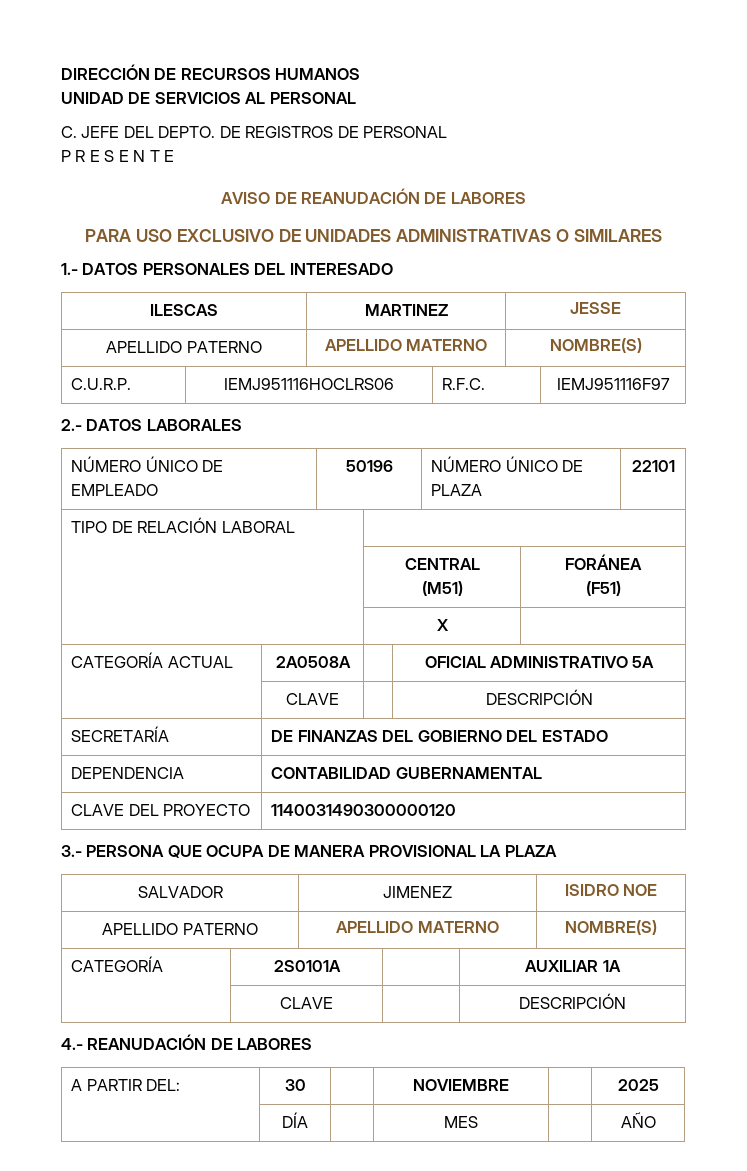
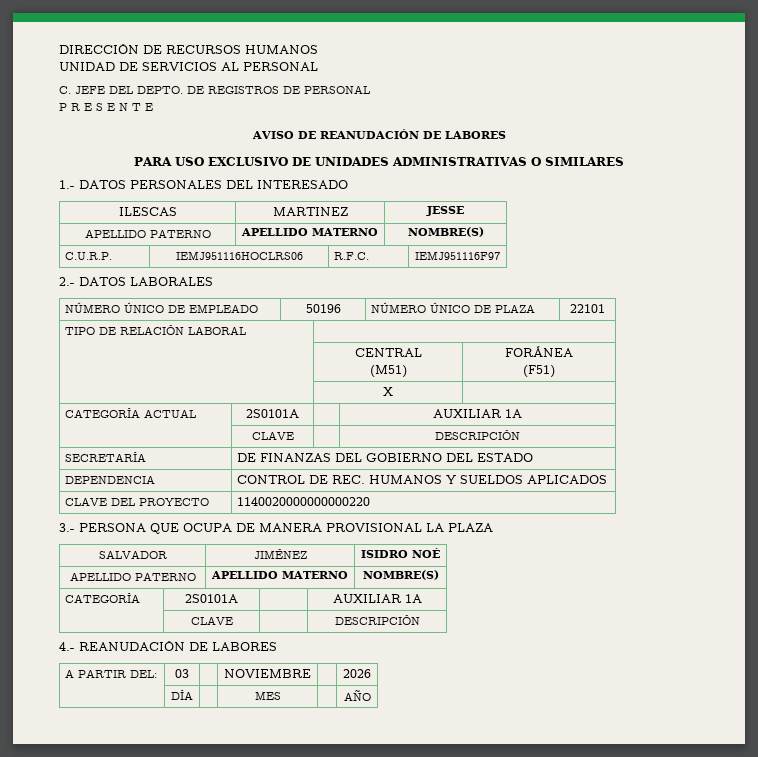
[275,656,351,668] [424,656,655,668] 2A0508A | | OFICIAL ADMINISTRATIVO 5A -> [246,409,299,418] [433,409,522,418] 2S0101A | | AUXILIAR 1A
[271,767,542,779] CONTABILIDAD GUBERNAMENTAL -> [237,475,608,484] CONTROL DE REC. HUMANOS Y SUELDOS APLICADOS
[271,804,457,816] 1140031490300000120 -> [237,497,371,506] 1140020000000000220
[383,886,452,898] JIMENEZ -> [253,549,307,559] JIMÉNEZ
[623,884,658,896] NOE -> [412,548,440,558] NOÉ
[284,1079,306,1091] 30 -> [175,669,189,678] 03
[617,1079,659,1091] 2025 -> [343,669,371,678] 2026

